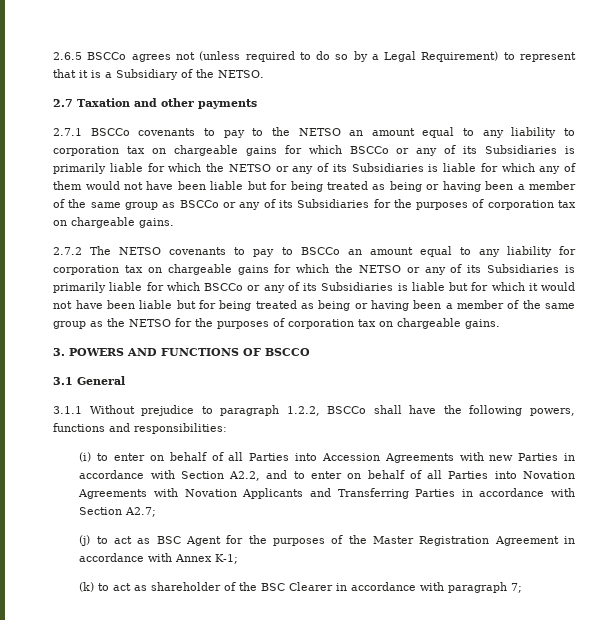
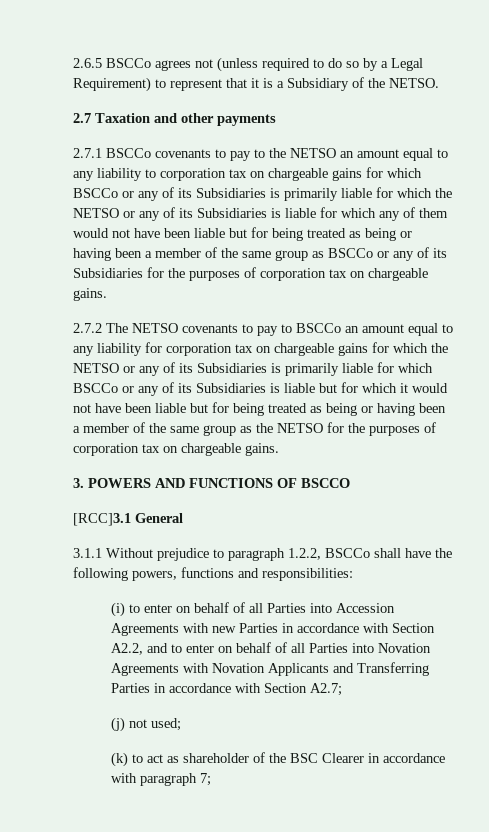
[53,377,74,385] 3.1 -> [73,513,132,526] [RCC]3.1
[96,535,575,546] [79,553,239,564] to act as BSC Agent for the purposes of the Master Registration Agreement in accordance with Annex K-1; -> [129,718,182,731] not used;

